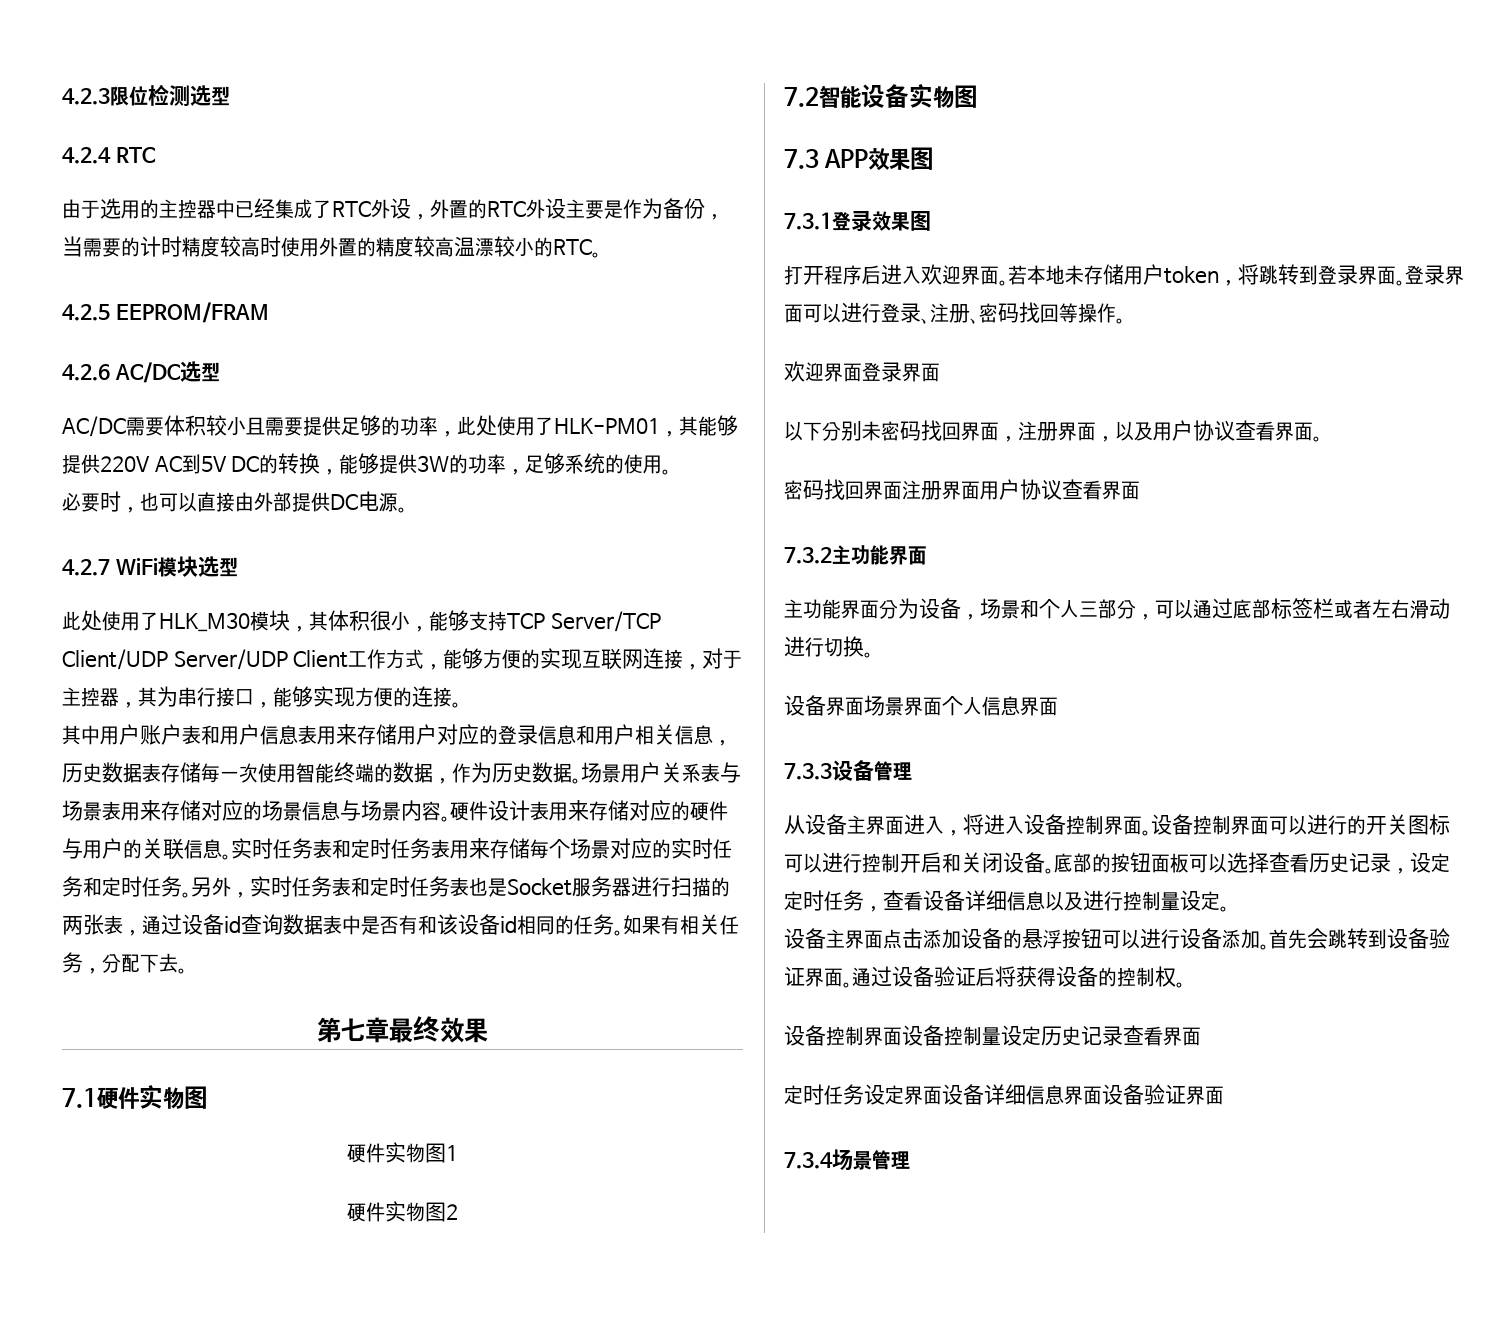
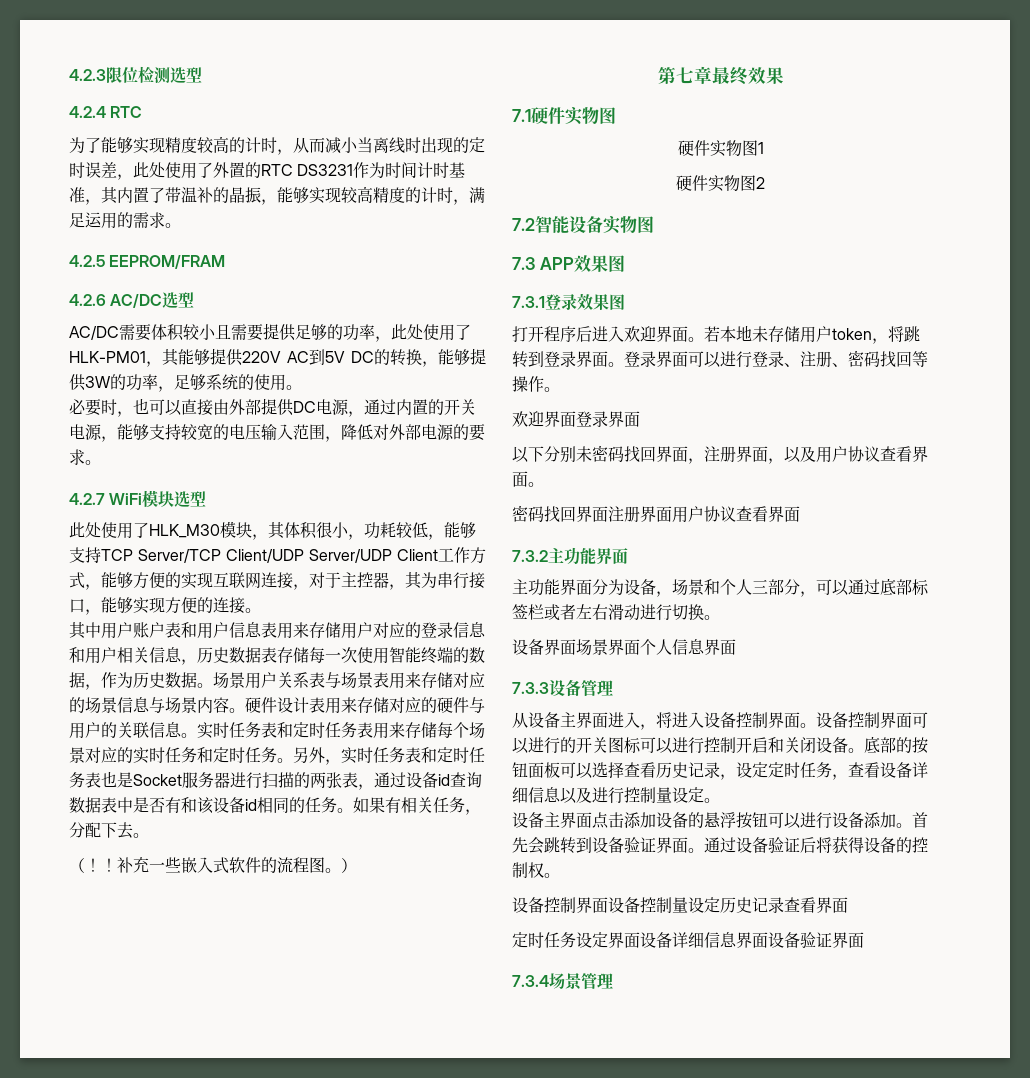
[62,198,724,220] [62,236,592,257] 由于选用的主控器中已经集成了RTC外设，外置的RTC外设主要是作为备份，当需要的计时精度较高时使用外置的精度较高温漂较小的RTC -> [69,136,485,155] [69,162,466,180] [69,186,485,205] [69,212,165,229] 为了能够实现精度较高的计时，从而减小当离线时出现的定时误差，此处使用了外置的RTC DS3231作为时间计时基准，其内置了带温补的晶振，能够实现较高精度的计时，满足运用的需求
(398, 502) none -> [348,399,476,417] [69,424,485,442] [69,449,85,465] ，通过内置的开关电源，能够支持较宽的电压输入范围，降低对外部电源的要求
(429, 629) none -> [364,522,444,540] 功耗较低，
(187, 971) none -> [69,857,357,873] // （！！补充一些嵌入式软件的流程图。）

